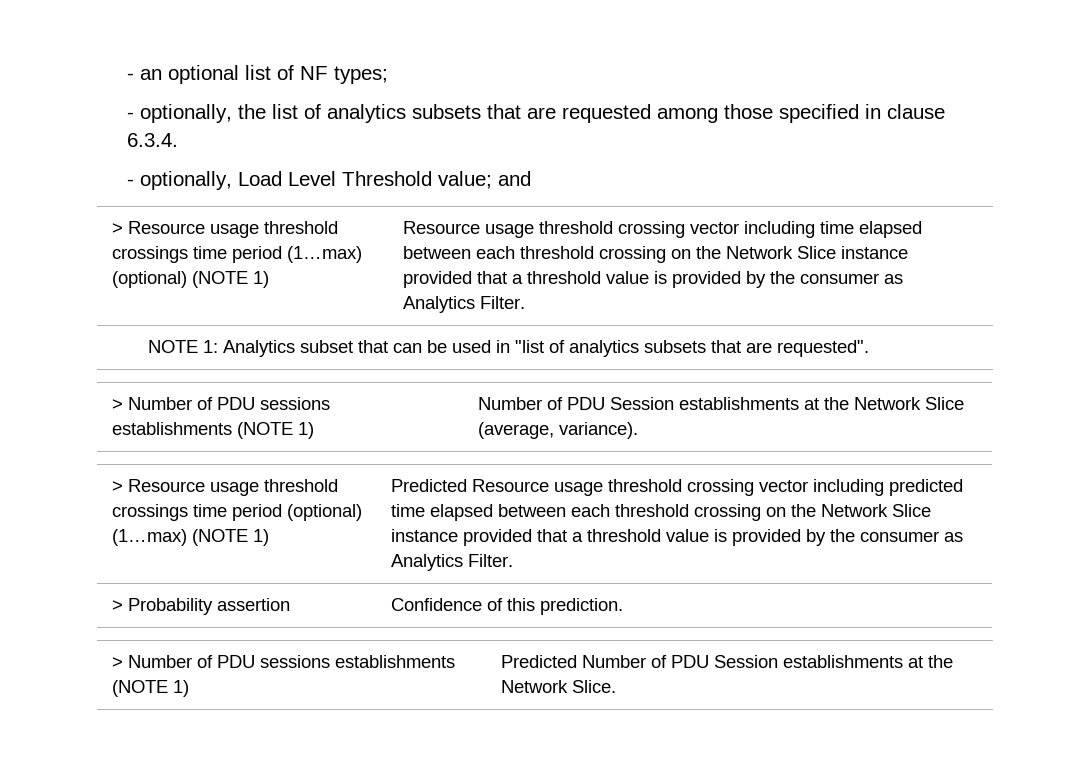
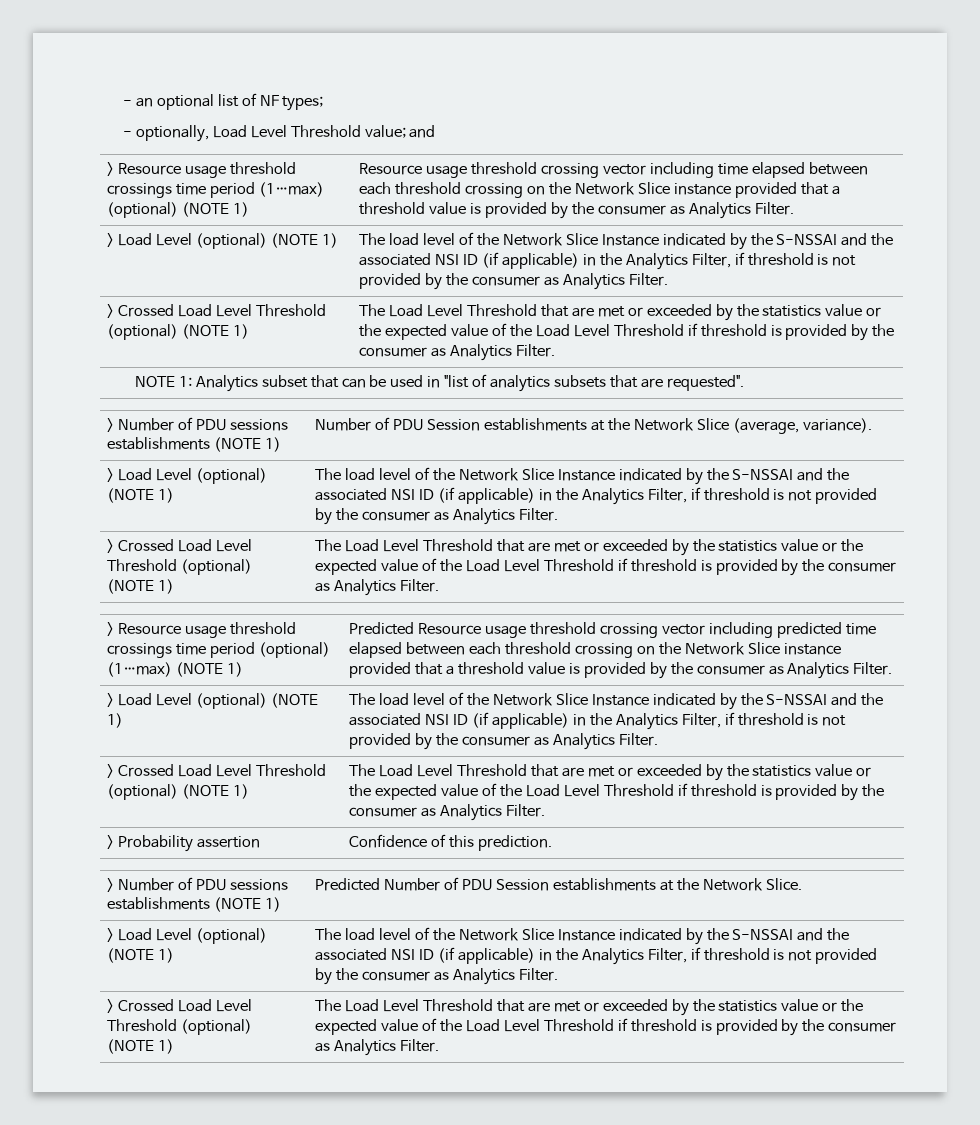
[126,104,945,123] [126,133,178,147] // - optionally, the list of analytics subsets that are requested among those specified in clause 6.3.4. -> (324, 103) none
(525, 302) none -> [107,233,338,249] [359,232,894,250] [359,252,857,270] [359,273,668,290] [107,304,327,318] [107,324,250,340] [359,304,882,321] [359,323,895,341] [359,344,556,361] // > Load Level (optional) (NOTE 1) | The load level of the Network Slice Instance indicated by the S-NSSAI and the associated NSI ID (if applicable) in the Analytics Filter, if threshold is not provided by the consumer as Analytics Filter. // > Crossed Load Level Threshold (optional) (NOTE 1) | The Load Level Threshold that are met or exceeded by the statistics value or the expected value of the Load Level Threshold if threshold is provided by the consumer as Analytics Filter.
(638, 430) none -> [107,468,268,484] [107,488,175,503] [315,467,850,485] [315,487,878,505] [315,508,558,525] [107,539,253,553] [107,559,253,575] [107,579,175,594] [315,539,864,556] [315,558,897,576] [315,579,440,596] // > Load Level (optional) (NOTE 1) | The load level of the Network Slice Instance indicated by the S-NSSAI and the associated NSI ID (if applicable) in the Analytics Filter, if threshold is not provided by the consumer as Analytics Filter. // > Crossed Load Level Threshold (optional) (NOTE 1) | The Load Level Threshold that are met or exceeded by the statistics value or the expected value of the Load Level Threshold if threshold is provided by the consumer as Analytics Filter.
(513, 560) none -> [107,693,319,709] [107,713,124,728] [349,692,884,710] [349,712,847,730] [349,733,658,750] [107,764,327,778] [107,784,250,800] [349,764,872,781] [349,783,885,801] [349,804,546,821] // > Load Level (optional) (NOTE 1) | The load level of the Network Slice Instance indicated by the S-NSSAI and the associated NSI ID (if applicable) in the Analytics Filter, if threshold is not provided by the consumer as Analytics Filter. // > Crossed Load Level Threshold (optional) (NOTE 1) | The Load Level Threshold that are met or exceeded by the statistics value or the expected value of the Load Level Threshold if threshold is provided by the consumer as Analytics Filter.
(616, 686) none -> [107,928,268,944] [107,948,175,963] [315,927,850,945] [315,947,878,965] [315,968,558,985] [107,999,253,1013] [107,1019,253,1035] [107,1039,175,1054] [315,999,864,1016] [315,1018,897,1036] [315,1039,440,1056] // > Load Level (optional) (NOTE 1) | The load level of the Network Slice Instance indicated by the S-NSSAI and the associated NSI ID (if applicable) in the Analytics Filter, if threshold is not provided by the consumer as Analytics Filter. // > Crossed Load Level Threshold (optional) (NOTE 1) | The Load Level Threshold that are met or exceeded by the statistics value or the expected value of the Load Level Threshold if threshold is provided by the consumer as Analytics Filter.

